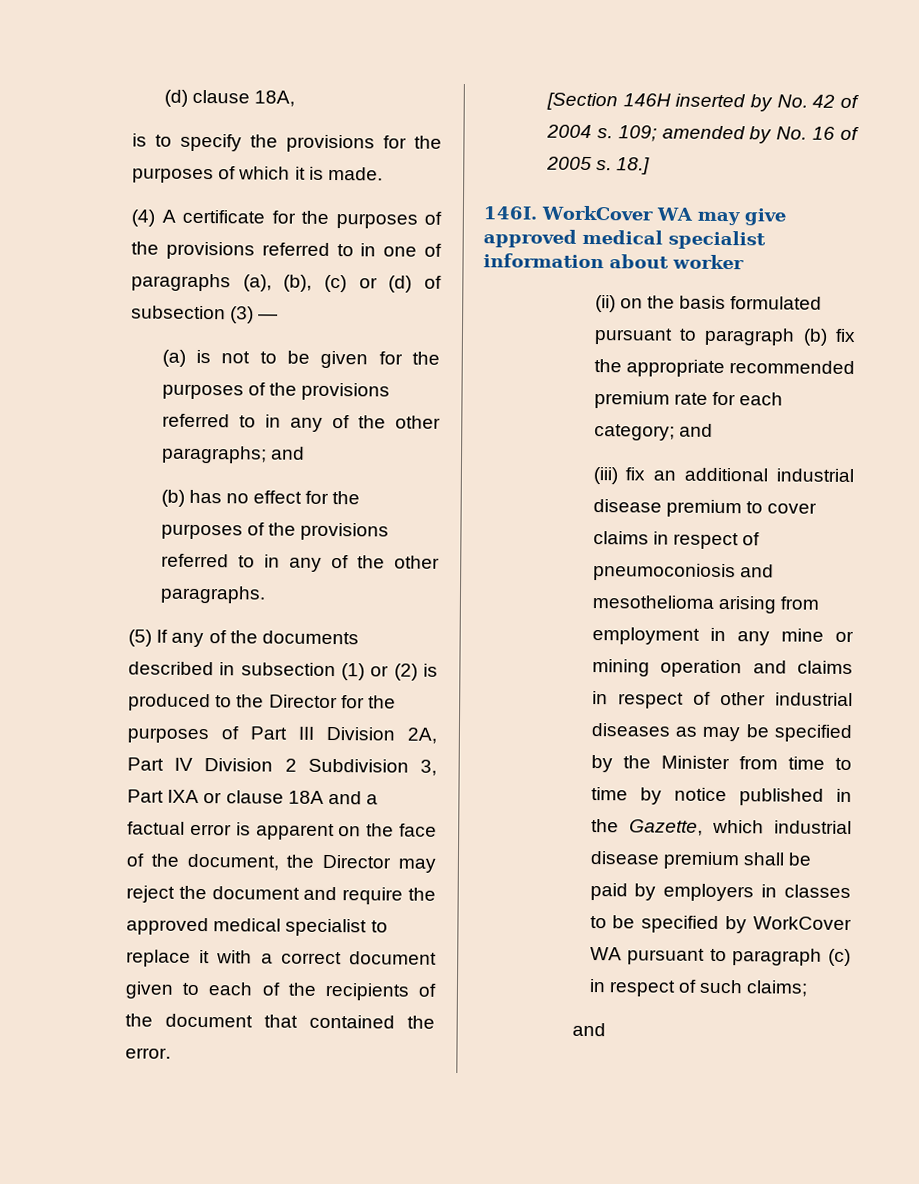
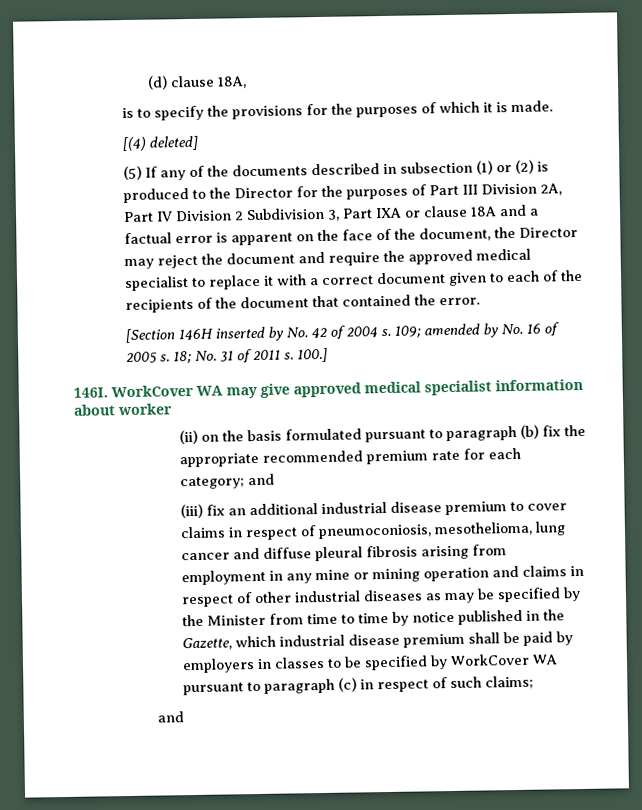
[131,209,443,229] [131,241,442,260] [131,273,442,293] [131,305,279,324] [161,349,441,369] [161,382,391,401] [161,413,441,432] [160,445,305,464] [160,489,361,507] [160,522,390,541] [160,553,440,572] [159,585,266,604] (4) A certificate for the purposes of the provisions referred to in one of paragraphs (a), (b), (c) or (d) of subsection (3) — // (a) is not to be given for the purposes of the provisions referred to in any of the other paragraphs; and // (b) has no effect for the purposes of the provisions referred to in any of the other paragraphs. -> [121,135,199,152] [(4) deleted]
[616,157,651,175] 18.] -> [172,347,328,364] 18; No. 31 of 2011 s. 100.]
[592,563,774,582] [591,595,714,609] pneumoconiosis and mesothelioma -> [318,521,567,540] [181,545,419,562] pneumoconiosis, mesothelioma, lung cancer and diffuse pleural fibrosis

